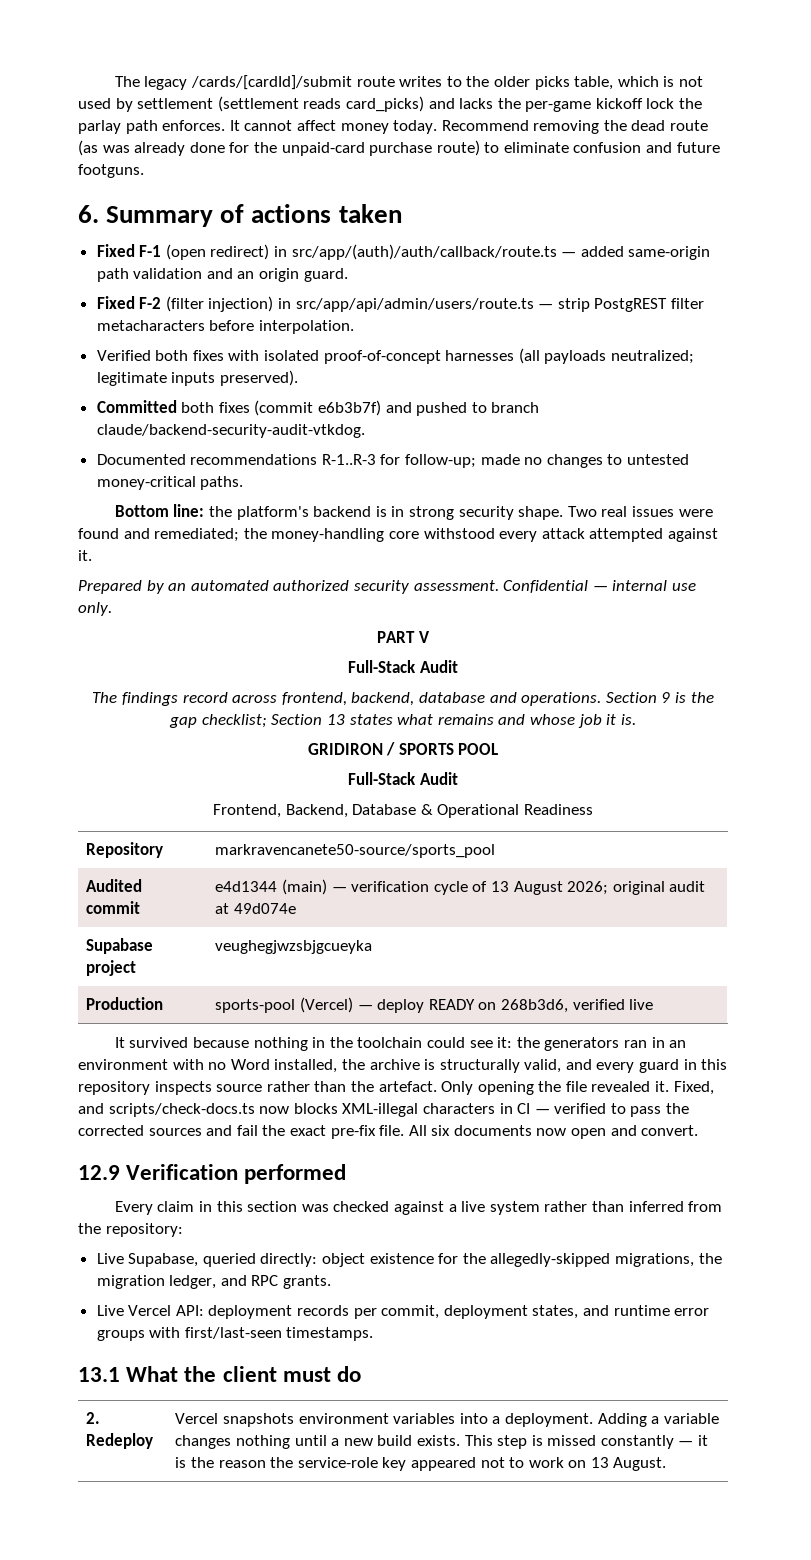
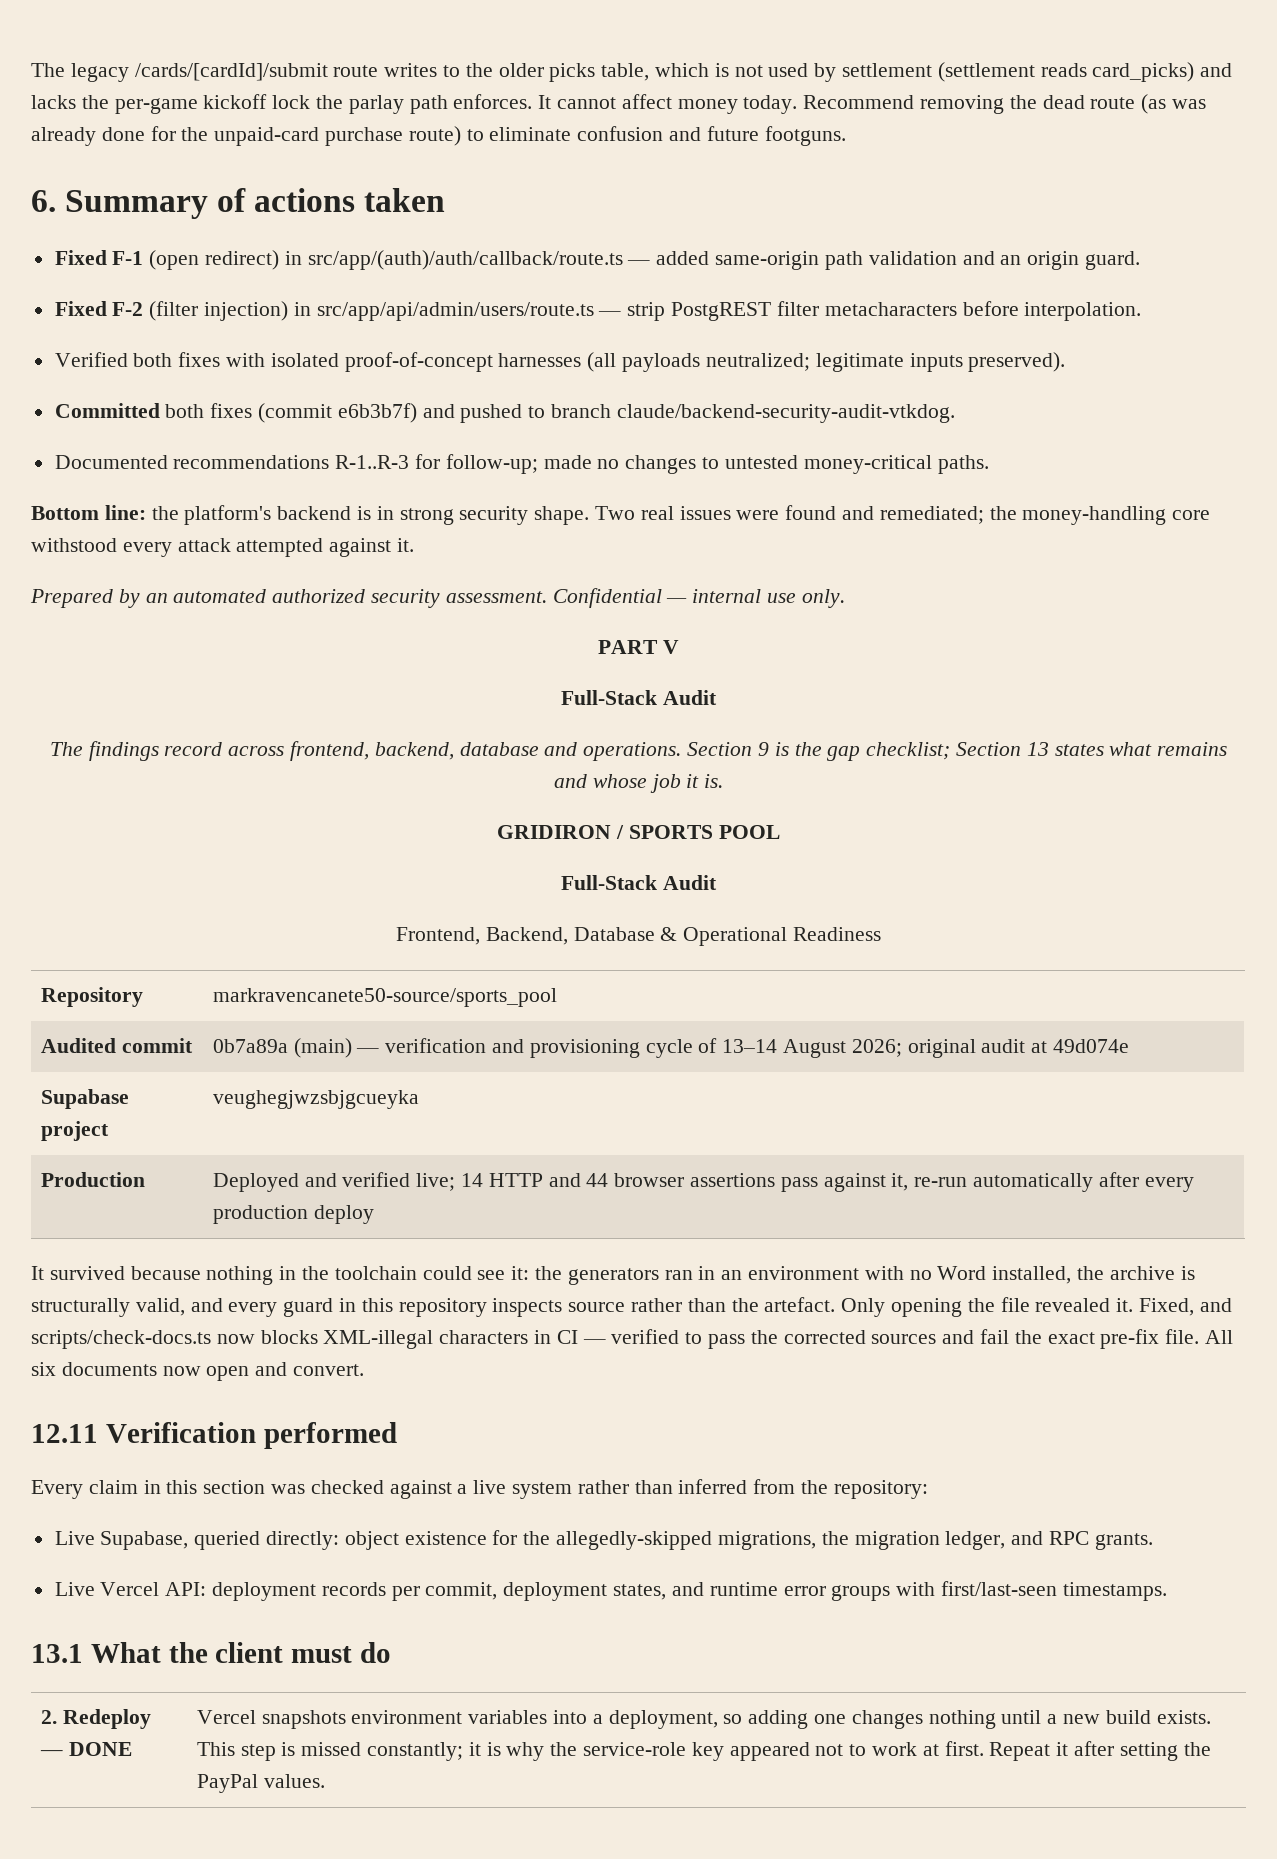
[215,881,278,892] e4d1344 -> [212,1039,288,1053] 0b7a89a
(430, 886) none -> [492,1039,640,1058] and provisioning
[490,881,509,892] 13 -> [722,1039,778,1053] 13–14
[215,997,654,1013] sports-pool (Vercel) — deploy READY on 268b3d6, verified live -> [212,1172,1194,1192] [212,1205,374,1224] Deployed and verified live; 14 HTTP and 44 browser assertions pass against it, re-run automatically after every production deploy
[78,1165,120,1180] 12.9 -> [31,1424,98,1443] 12.11
(154, 1441) none -> [39,1742,132,1756] — DONE
[504,1413,719,1427] deployment. Adding a variable -> [608,1710,847,1729] deployment, so adding one
[600,1435,709,1449] [175,1457,266,1468] constantly — it is the reason -> [367,1742,545,1761] constantly; it is why
[568,1457,667,1471] on 13 August. -> [922,1741,1211,1761] [196,1774,325,1793] at first. Repeat it after setting the PayPal values.

